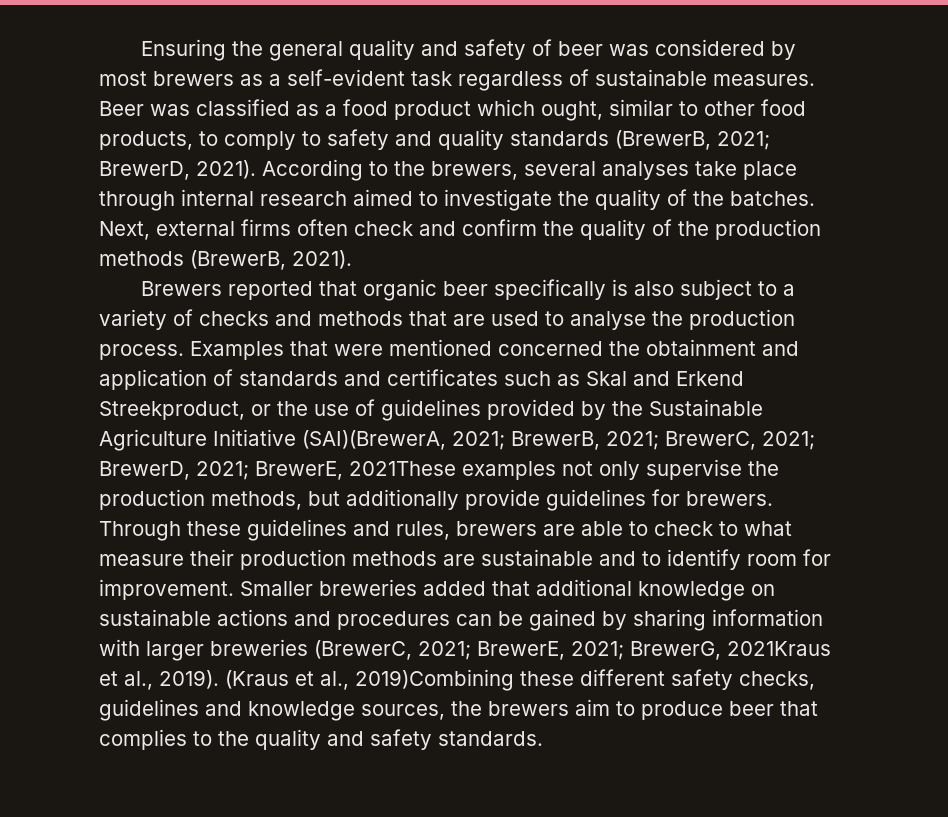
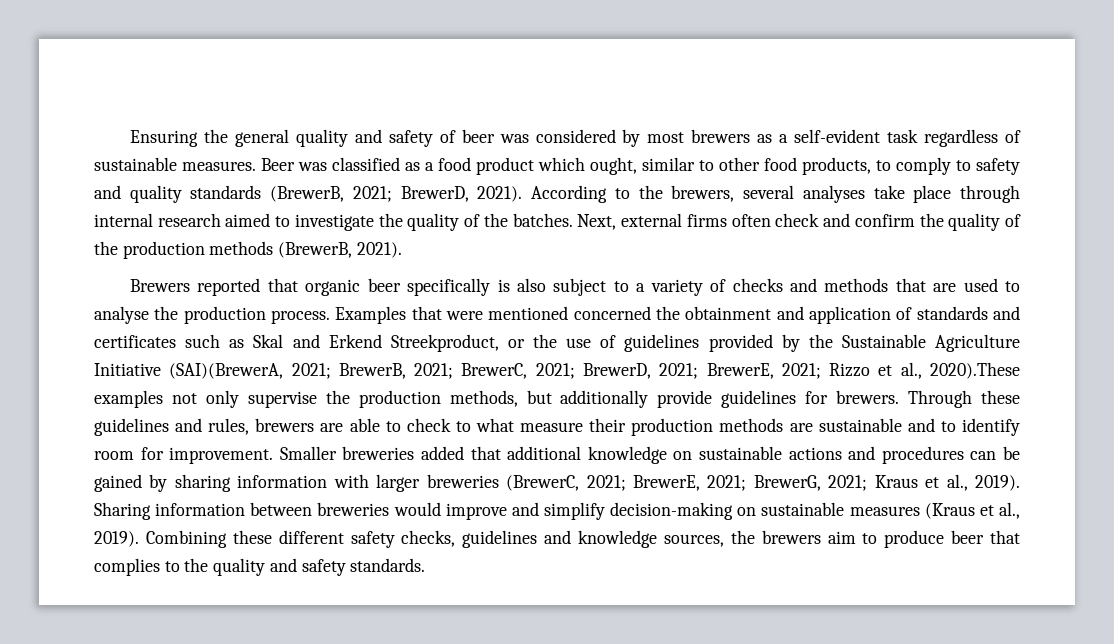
[349,461,456,476] 2021These -> [781,362,1021,379] 2021; Rizzo et al., 2020).These
[727,641,831,656] [99,670,219,690] 2021Kraus et al., 2019). -> [828,474,1020,491] [94,502,920,520] 2021; Kraus et al., 2019). Sharing information between breweries would improve and simplify decision-making on sustainable measures
[355,669,514,691] 2019)Combining -> [94,530,227,548] 2019). Combining

